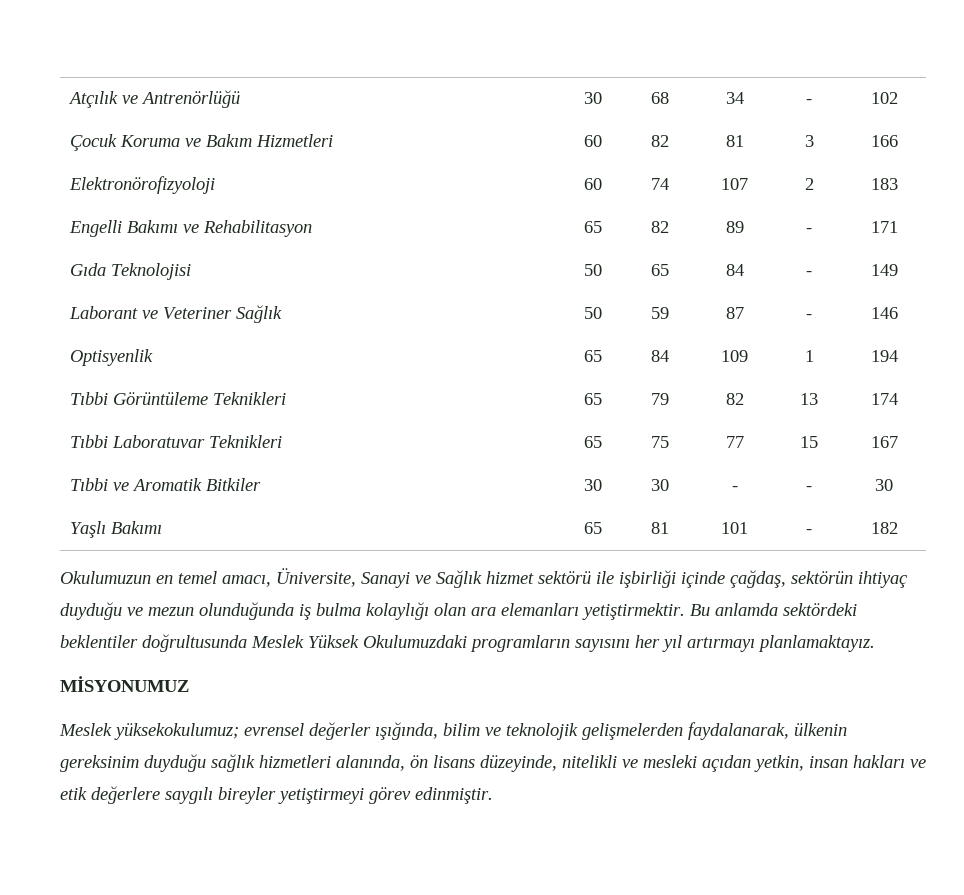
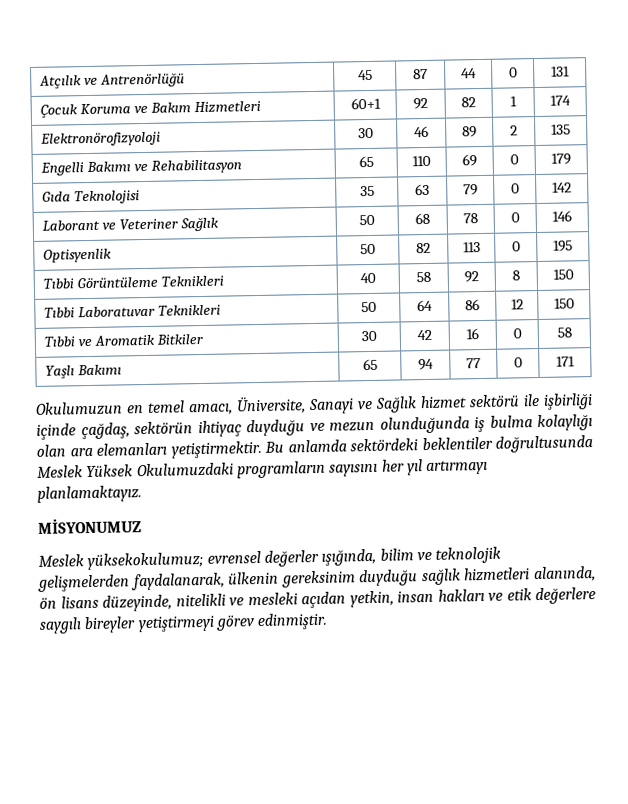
[584,92,602,104] [651,92,669,104] [725,92,744,104] [806,99,812,104] [870,92,898,104] 30 | 68 | 34 | - | 102 -> [357,69,373,81] [413,68,428,80] [461,68,477,79] [508,67,518,78] [551,66,570,77] 45 | 87 | 44 | 0 | 131
[584,135,602,147] [651,135,669,147] [725,135,744,147] [804,135,814,147] [870,135,898,147] [68,176,215,194] [584,178,602,190] [651,178,669,190] [721,178,748,190] 60 | 82 | 81 | 3 | 166 // Elektronörofizyoloji | 60 | 74 | 107 -> [350,97,381,110] [413,97,428,110] [461,97,476,108] [510,96,517,107] [550,95,571,106] [40,131,162,147] [358,127,374,139] [414,125,429,138] [462,126,477,138] 60+1 | 92 | 82 | 1 | 174 // Elektronörofizyoloji | 30 | 46 | 89
[870,178,898,190] 183 -> [551,124,571,135] 135
[651,221,669,233] [725,221,744,233] [806,228,812,233] [870,221,898,233] [69,263,191,280] [584,264,602,276] [651,264,669,276] [725,264,744,276] [806,271,812,276] [870,264,898,276] 82 | 89 | - | 171 // Gıda Teknolojisi | 50 | 65 | 84 | - | 149 -> [412,155,431,167] [462,154,477,167] [509,154,519,165] [551,153,571,165] [42,190,141,205] [359,185,375,197] [415,183,430,196] [463,184,478,196] [510,183,520,194] [552,182,572,193] 110 | 69 | 0 | 179 // Gıda Teknolojisi | 35 | 63 | 79 | 0 | 142
[651,307,669,319] [725,307,744,319] [806,314,812,319] 59 | 87 | - -> [415,212,430,225] [463,213,478,224] [510,212,520,223] 68 | 78 | 0
[584,350,602,362] [651,350,669,362] [721,350,748,362] [804,350,814,362] [870,350,898,362] [69,392,286,405] [584,393,602,405] [651,393,669,405] [725,393,744,405] [800,393,818,405] [870,393,898,405] [69,435,282,448] [584,436,602,448] [651,436,669,448] [725,436,744,448] [800,436,818,448] [870,436,898,448] 65 | 84 | 109 | 1 | 194 // Tıbbi Görüntüleme Teknikleri | 65 | 79 | 82 | 13 | 174 // Tıbbi Laboratuvar Teknikleri | 65 | 75 | 77 | 15 | 167 -> [360,243,376,255] [416,242,431,254] [462,242,481,253] [511,241,521,252] [553,240,573,252] [43,275,225,289] [360,272,376,284] [416,271,431,283] [464,271,479,283] [512,270,520,281] [552,269,574,280] [44,304,222,318] [361,301,377,313] [417,299,433,312] [465,299,480,311] [510,299,524,310] [553,298,575,309] 50 | 82 | 113 | 0 | 195 // Tıbbi Görüntüleme Teknikleri | 40 | 58 | 92 | 8 | 150 // Tıbbi Laboratuvar Teknikleri | 50 | 64 | 86 | 12 | 150
[651,479,669,491] [731,486,738,491] [806,486,812,491] [875,479,893,491] 30 | - | - | 30 -> [417,329,432,341] [466,328,479,340] [512,328,522,339] [556,327,572,338] 42 | 16 | 0 | 58
[651,522,669,534] [721,522,748,534] [806,529,812,534] [870,522,898,534] 81 | 101 | - | 182 -> [418,358,434,371] [466,358,481,369] [513,357,523,368] [556,356,575,367] 94 | 77 | 0 | 171

